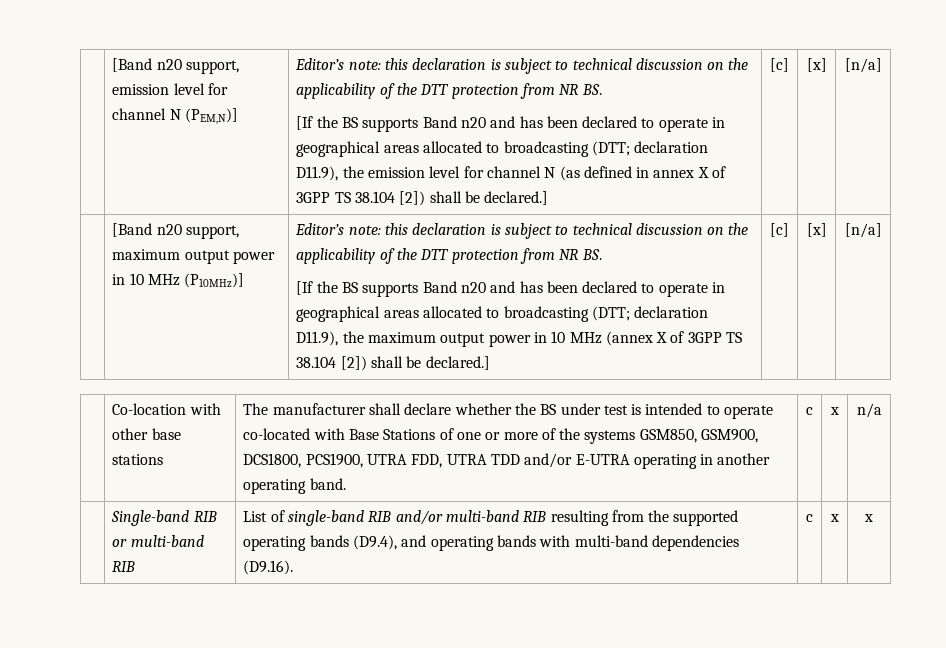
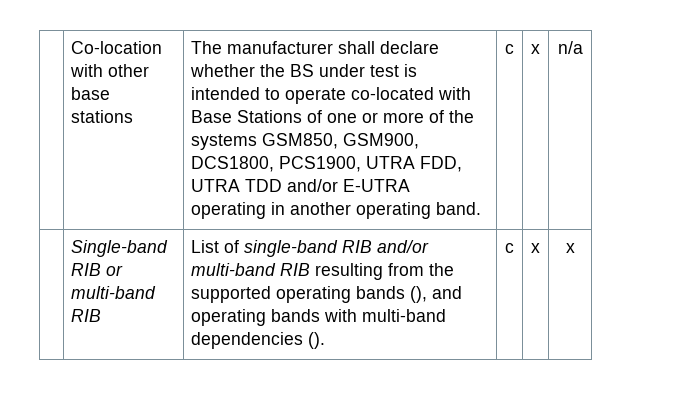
[112,58,239,74] [112,83,228,95] [112,108,238,124] [295,58,749,74] [296,83,602,99] [296,116,726,132] [296,141,709,157] [296,166,727,181] [296,191,549,206] [770,58,789,72] [806,58,827,72] [844,58,882,73] [112,223,239,239] [112,249,275,264] [112,273,245,288] [295,223,749,239] [296,248,602,264] [296,281,726,297] [296,306,709,322] [296,331,743,347] [296,356,490,371] [770,223,789,237] [806,223,827,237] [844,223,882,238] | [Band n20 support, emission level for channel N (PEM,N)] | Editor’s note: this declaration is subject to technical discussion on the applicability of the DTT protection from NR BS. // [If the BS supports Band n20 and has been declared to operate in geographical areas allocated to broadcasting (DTT; declaration D11.9), the emission level for channel N (as defined in annex X of 3GPP TS 38.104 [2]) shall be declared.] | [c] | [x] | [n/a] // | [Band n20 support, maximum output power in 10 MHz (P10MHz)] | Editor’s note: this declaration is subject to technical discussion on the applicability of the DTT protection from NR BS. // [If the BS supports Band n20 and has been declared to operate in geographical areas allocated to broadcasting (DTT; declaration D11.9), the maximum output power in 10 MHz (annex X of 3GPP TS 38.104 [2]) shall be declared.] | [c] | [x] | [n/a] // -> (71, 47) none
[352,535,397,550] (D9.4), -> [410,286,428,303] (),
[243,560,294,575] (D9.16). -> [308,332,326,349] ().

